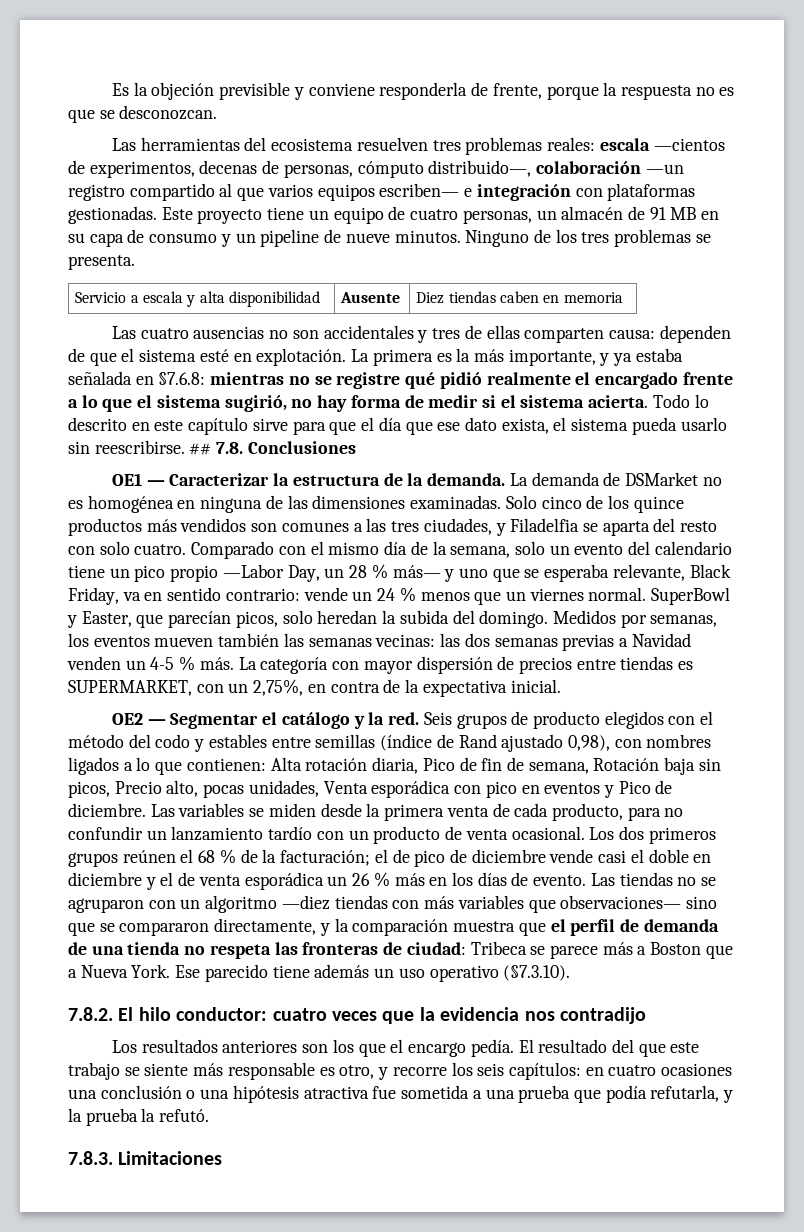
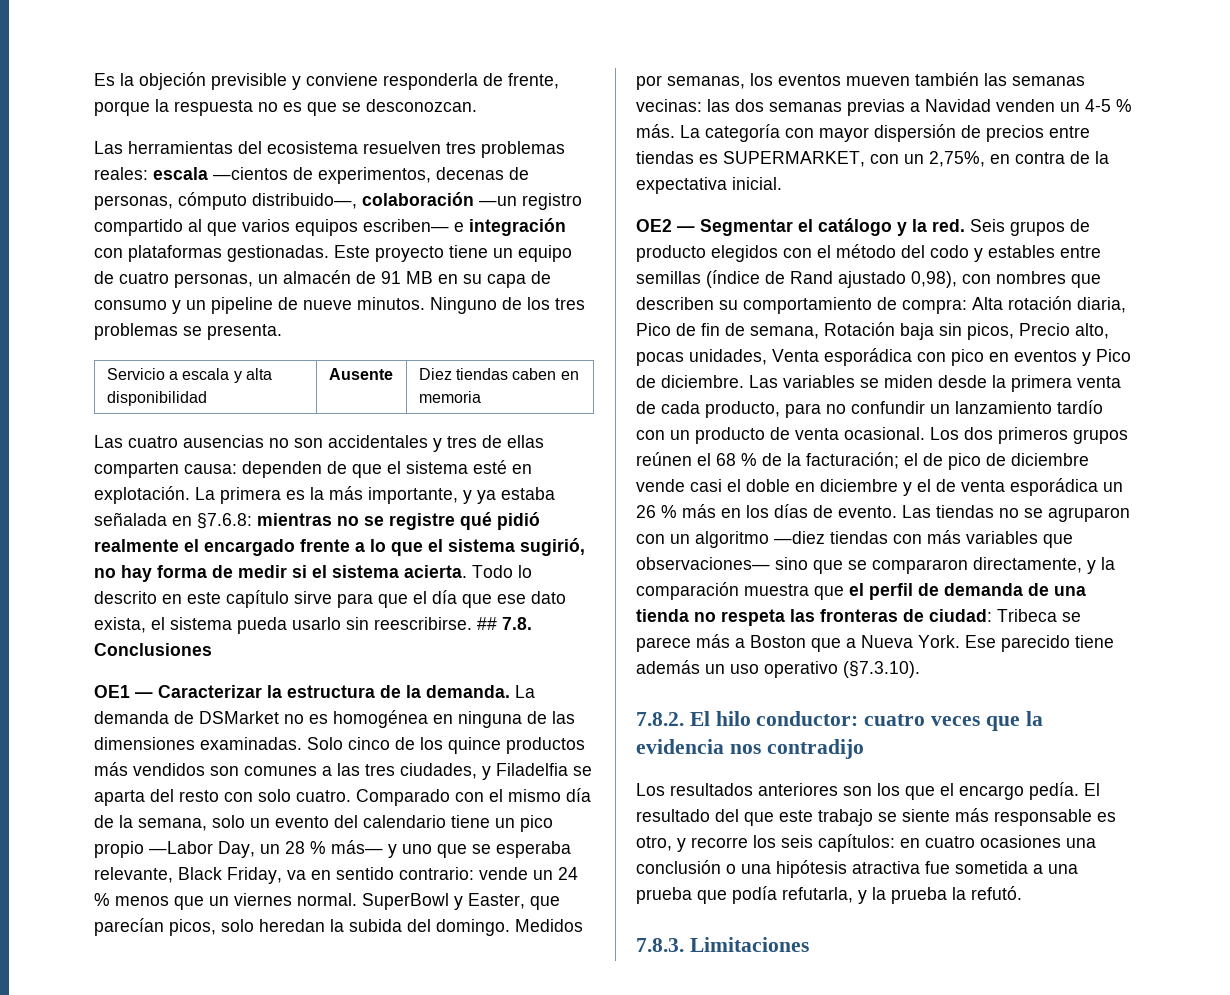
[68,757,266,775] ligados a lo que contienen: -> [1071,274,1101,288] [636,297,967,314] que describen su comportamiento de compra:

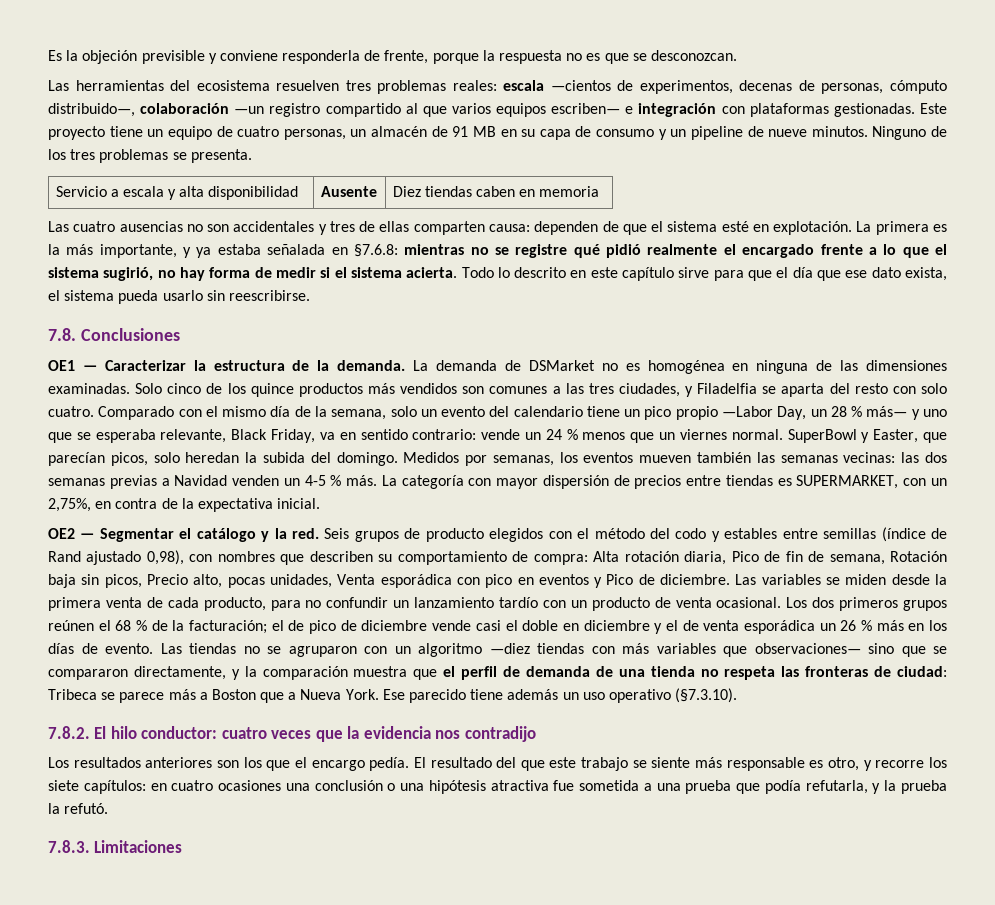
[477,617,497,630] ## -> (310, 295) //
[781,835,813,848] seis -> [48,780,79,791] siete

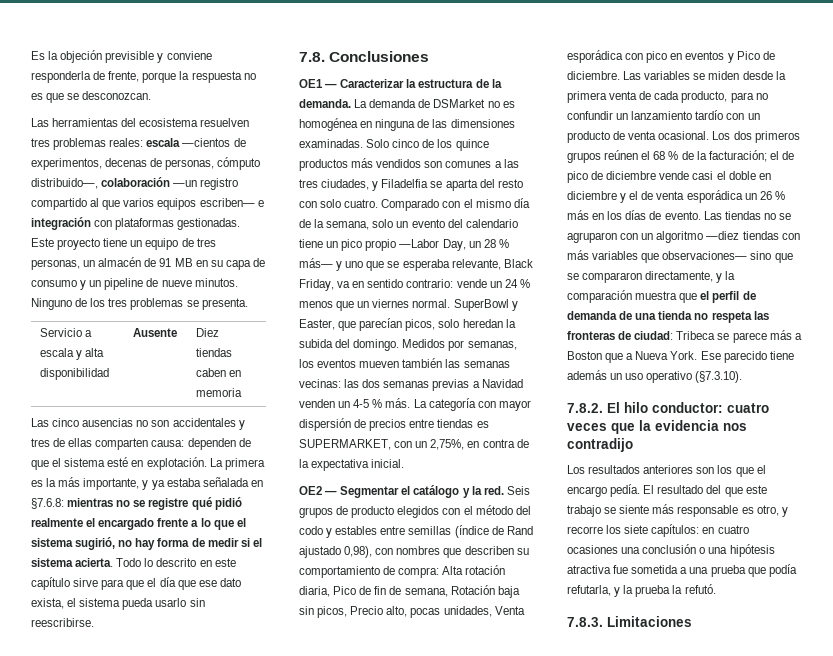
[237,126,280,137] cuatro -> [196,238,216,247] tres
[73,221,116,232] cuatro -> [52,418,80,427] cinco

